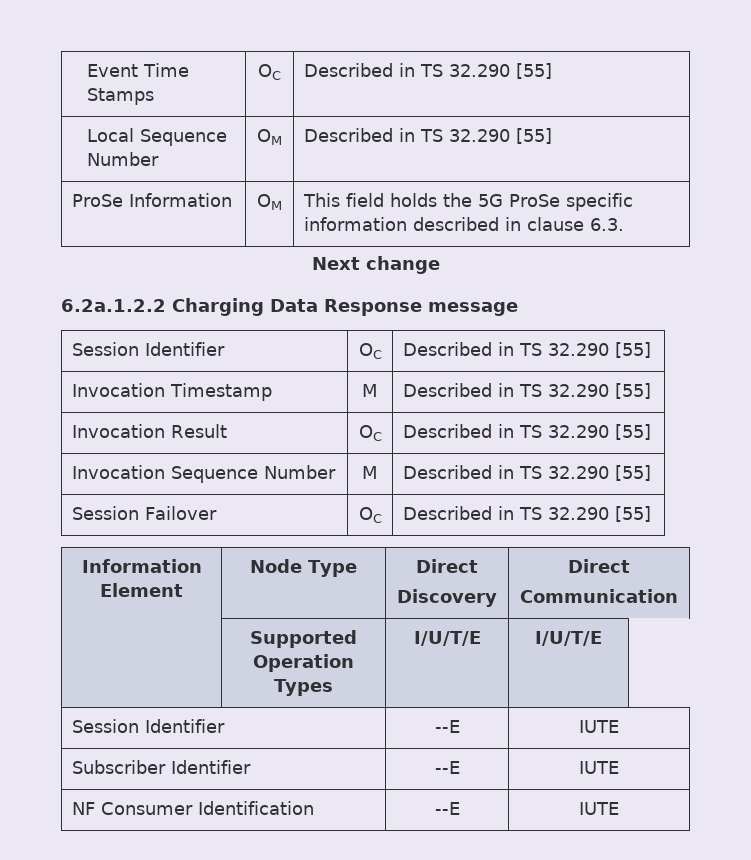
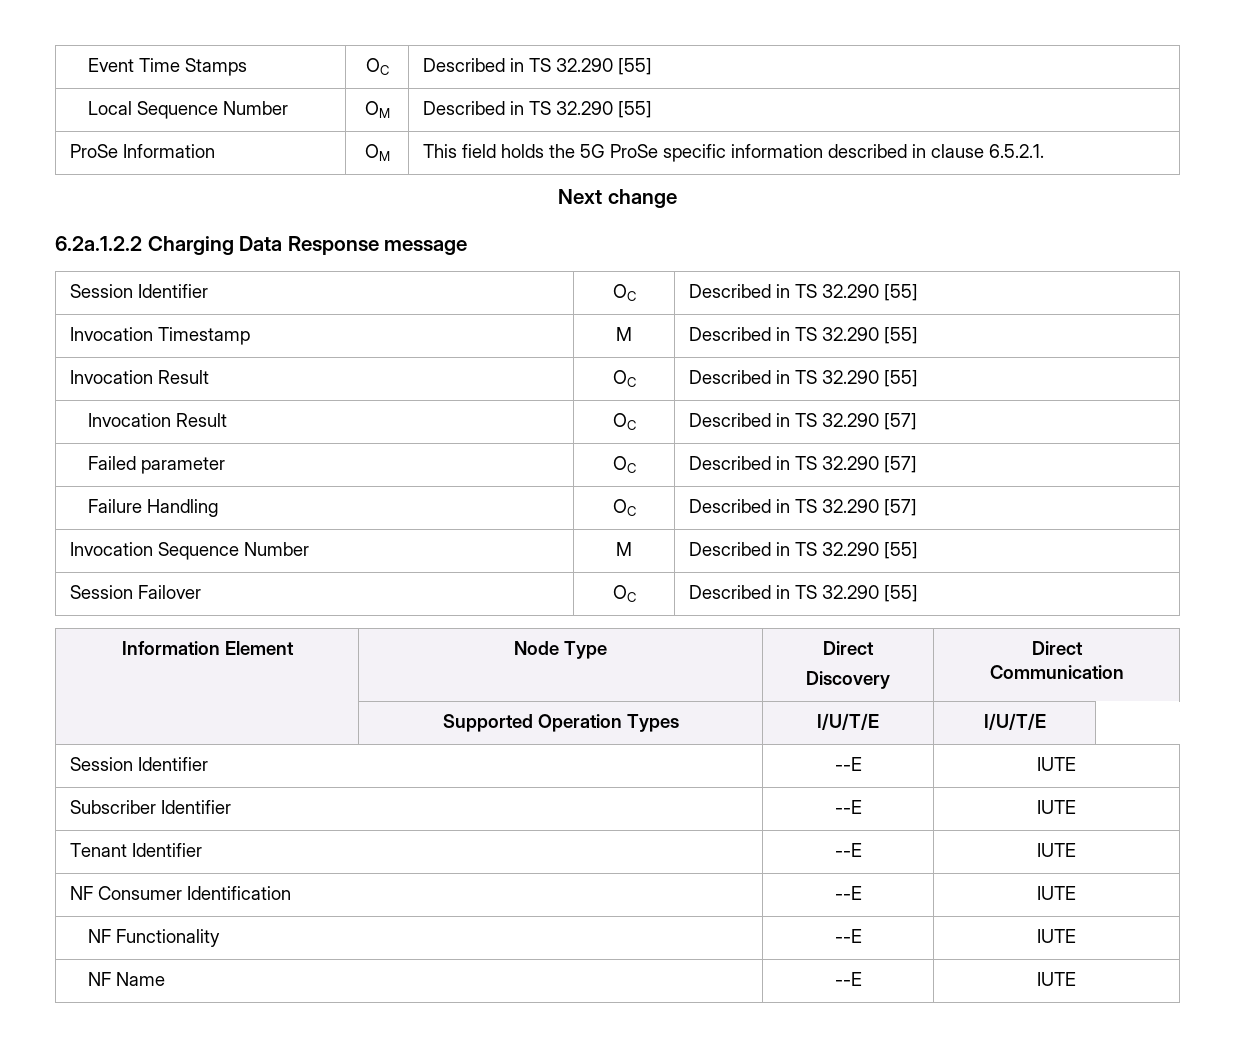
[589,218,624,231] 6.3. -> [988,144,1044,158] 6.5.2.1.
(651, 432) none -> [87,413,227,427] [612,413,636,430] [688,413,917,430] [87,456,225,474] [612,456,636,473] [688,456,917,473] [87,499,218,517] [612,499,636,516] [688,499,917,516] // Invocation Result | OC | Described in TS 32.290 [57] // Failed parameter | OC | Described in TS 32.290 [57] // Failure Handling | OC | Described in TS 32.290 [57]
(619, 767) none -> [69,843,202,857] [834,843,862,857] [1037,843,1076,857] // Tenant Identifier | --E | IUTE
(619, 808) none -> [87,929,220,947] [834,929,862,943] [1037,929,1076,943] [87,972,165,986] [834,972,862,986] [1037,972,1076,986] // NF Functionality | --E | IUTE // NF Name | --E | IUTE

